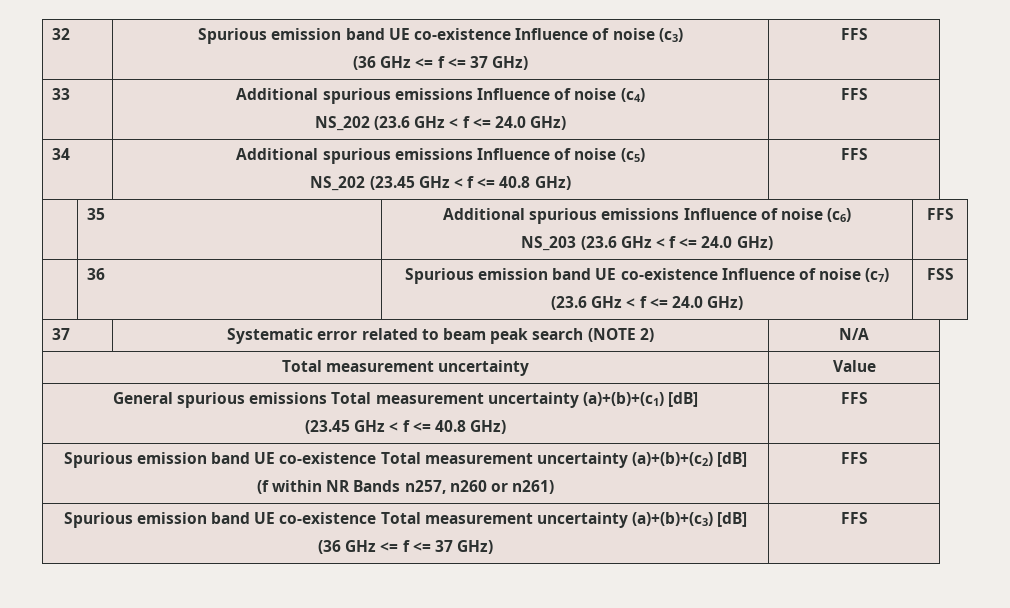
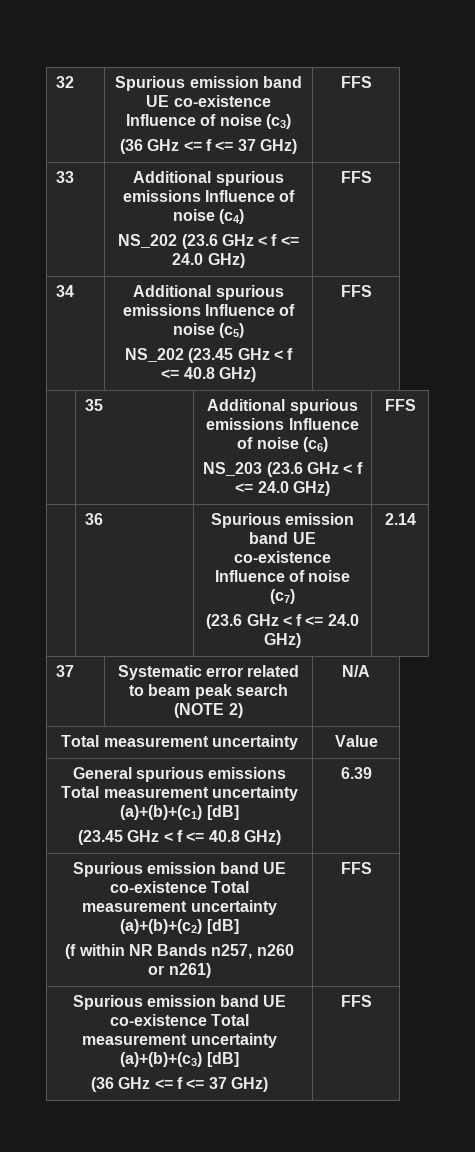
[926,268,954,280] FSS -> [384,513,416,525] 2.14
[840,392,868,404] FFS -> [340,767,372,779] 6.39

